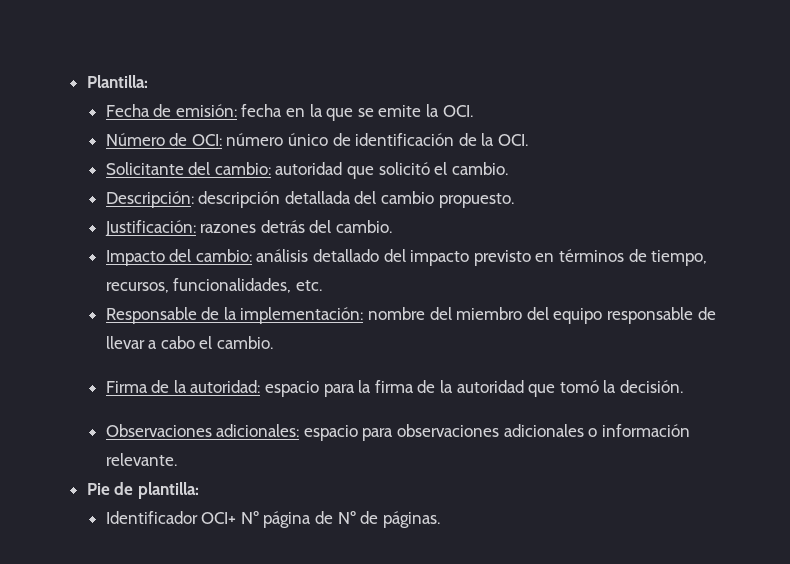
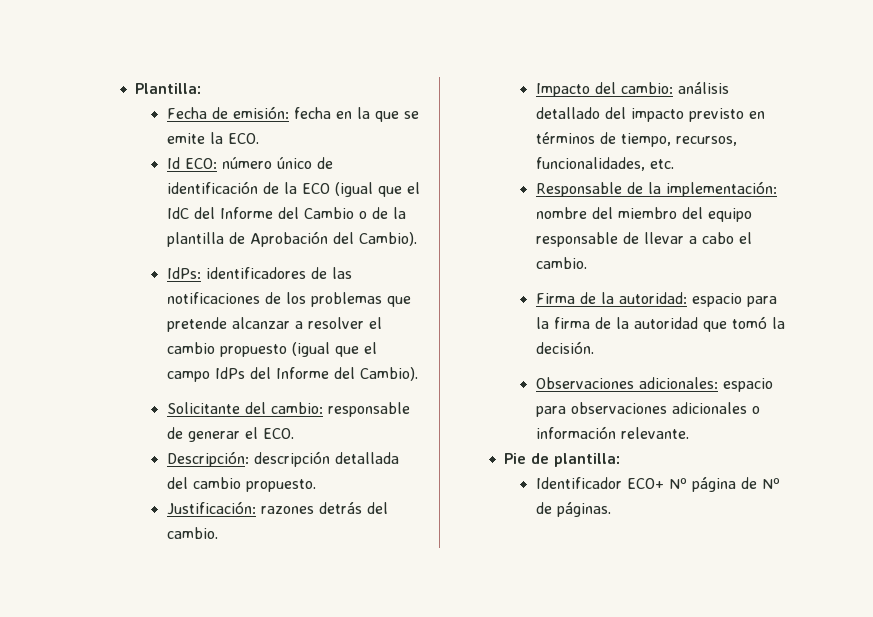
[442,105,473,117] [105,133,222,146] OCI. // Número de OCI: -> [227,133,259,144] [166,157,217,169] ECO. // Id ECO:
[497,134,528,146] [105,162,508,179] OCI. // Solicitante del cambio: autoridad que solicitó el cambio. -> [301,182,420,197] [166,207,406,219] [166,231,417,247] [166,267,352,279] [166,292,411,307] [166,317,382,332] [166,342,377,357] [166,367,418,382] [166,402,410,417] [166,427,294,442] ECO (igual que el IdC del Informe del Cambio o de la plantilla de Aprobación del Cambio). // IdPs: identificadores de las notificaciones de los problemas que pretende alcanzar a resolver el cambio propuesto (igual que el campo IdPs del Informe del Cambio). // Solicitante del cambio: responsable de generar el ECO.
[201,512,237,524] OCI+ -> [626,478,664,489] ECO+

